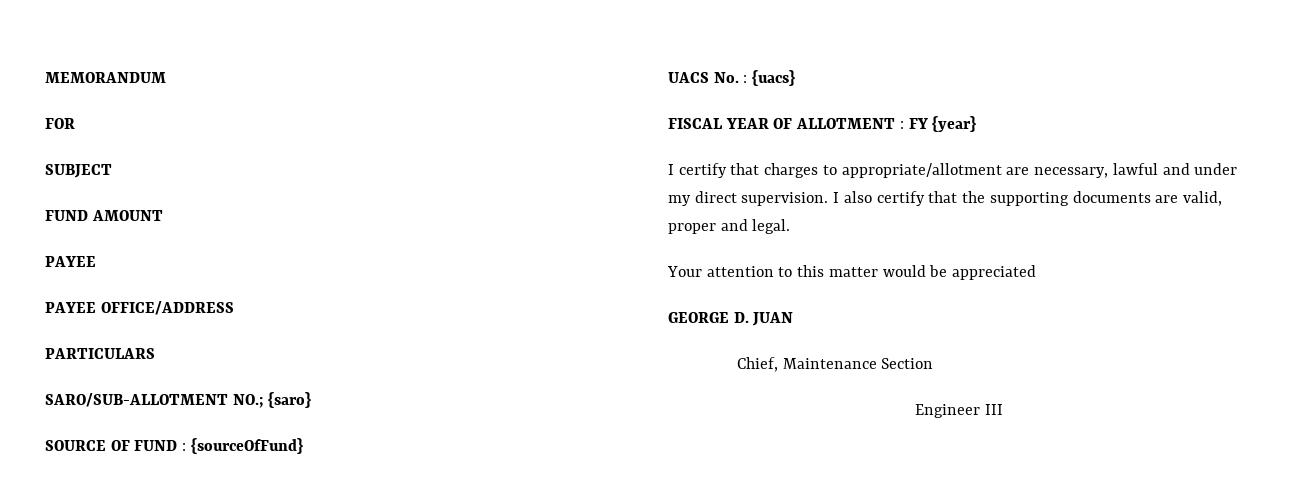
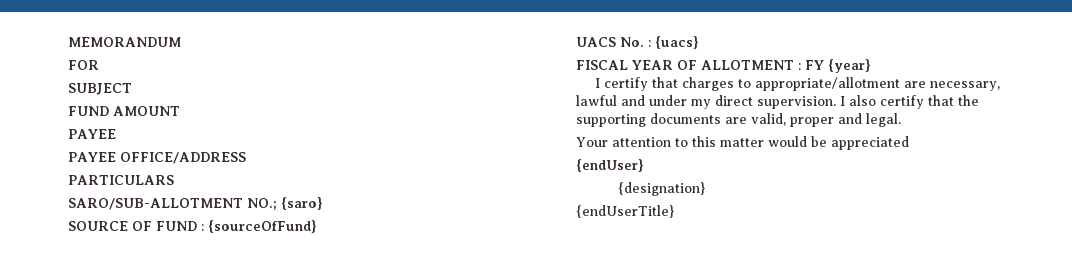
[668,312,794,326] [737,357,934,372] [915,404,1003,418] GEORGE D. JUAN // Chief, Maintenance Section // Engineer III -> [576,159,644,172] [618,182,706,196] [576,205,674,218] {endUser} // {designation} // {endUserTitle}

